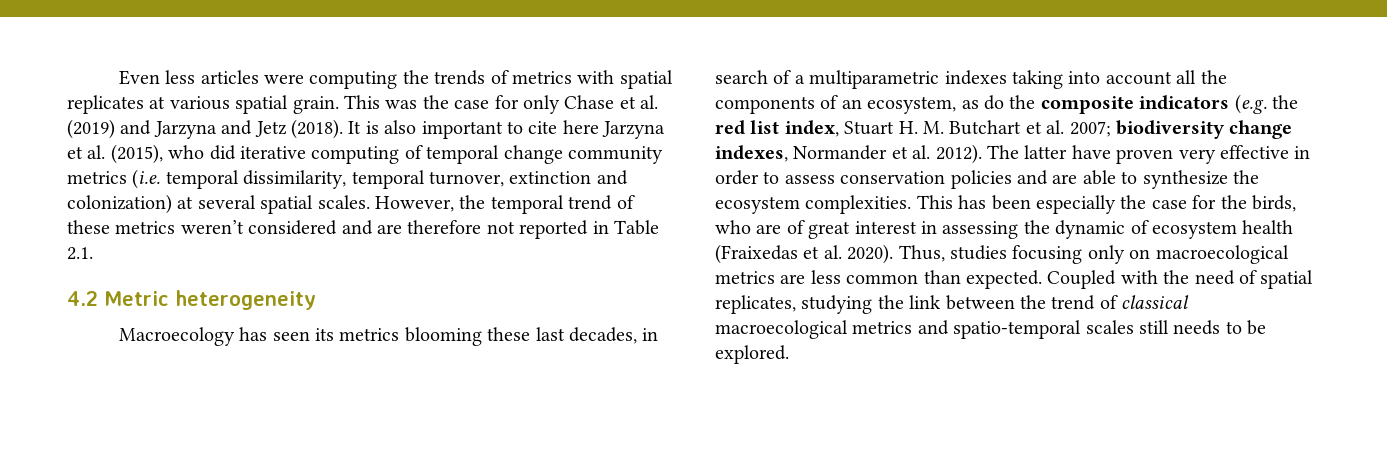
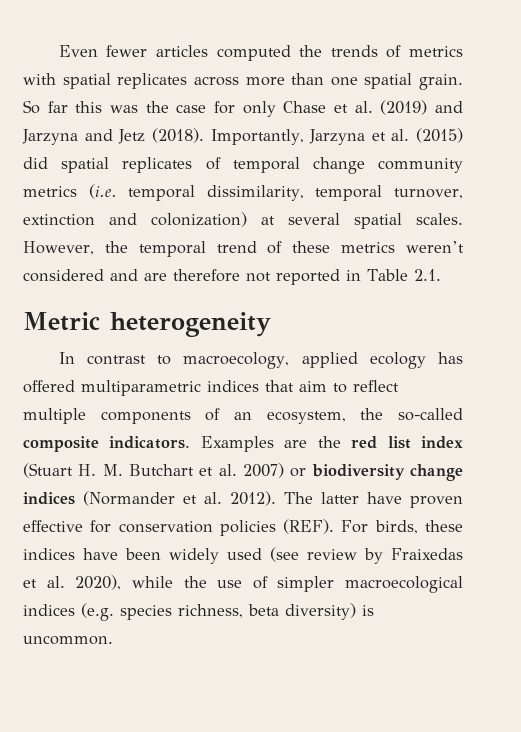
[165,70,398,89] less articles were computing -> [106,45,291,61] fewer articles computed
[149,95,380,114] at various spatial grain. This -> [193,73,463,90] [23,100,103,114] across more than one spatial grain. So far this
[348,120,666,139] [67,144,400,164] It is also important to cite here Jarzyna et al. (2015), who did iterative computing -> [210,128,463,145] [23,157,193,173] Importantly, Jarzyna et al. (2015) did spatial replicates
[67,291,98,306] 4.2 -> (441, 275) none
[118,327,659,346] [715,70,1227,89] [715,94,1267,114] Macroecology has seen its metrics blooming these last decades, in search of a multiparametric indexes taking into account all the components of an ecosystem, as do the composite indicators (e.g. -> [58,352,463,369] [23,380,399,396] [23,408,463,424] [23,436,308,452] In contrast to macroecology, applied ecology has offered multiparametric indices that aim to reflect multiple components of an ecosystem, the so-called composite indicators. Examples are
[784,120,895,137] index, Stuart -> [421,436,464,449] [23,463,73,478] index (Stuart
[1069,120,1293,139] [715,145,888,162] 2007; biodiversity change indexes, Normander -> [243,463,463,481] [23,491,175,506] 2007) or biodiversity change indices (Normander
[1178,145,1311,164] [715,170,1259,189] [715,195,1296,214] [715,220,1294,239] [715,244,1289,264] [715,270,1314,289] [715,295,1190,314] [715,320,1267,339] [715,345,789,364] very effective in order to assess conservation policies and are able to synthesize the ecosystem complexities. This has been especially the case for the birds, who are of great interest in assessing the dynamic of ecosystem health (Fraixedas et al. 2020). Thus, studies focusing only on macroecological metrics are less common than expected. Coupled with the need of spatial replicates, studying the link between the trend of classical macroecological metrics and spatio-temporal scales still needs to be explored. -> [23,519,463,536] [23,547,463,564] [23,575,463,593] [23,603,374,621] [23,635,113,645] effective for conservation policies (REF). For birds, these indices have been widely used (see review by Fraixedas et al. 2020), while the use of simpler macroecological indices (e.g. species richness, beta diversity) is uncommon.

